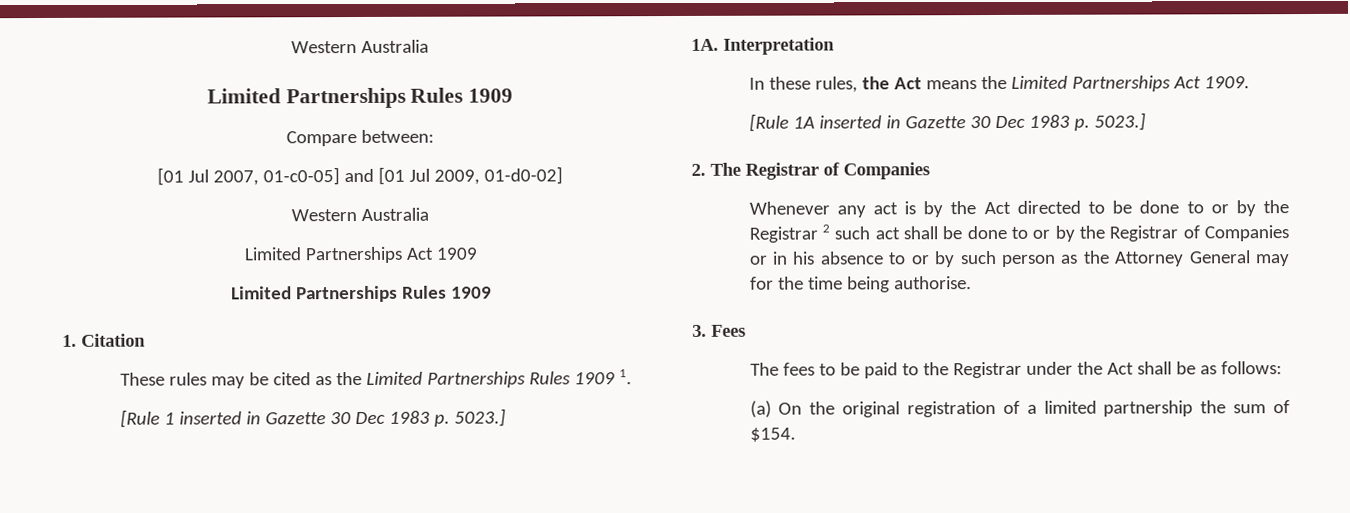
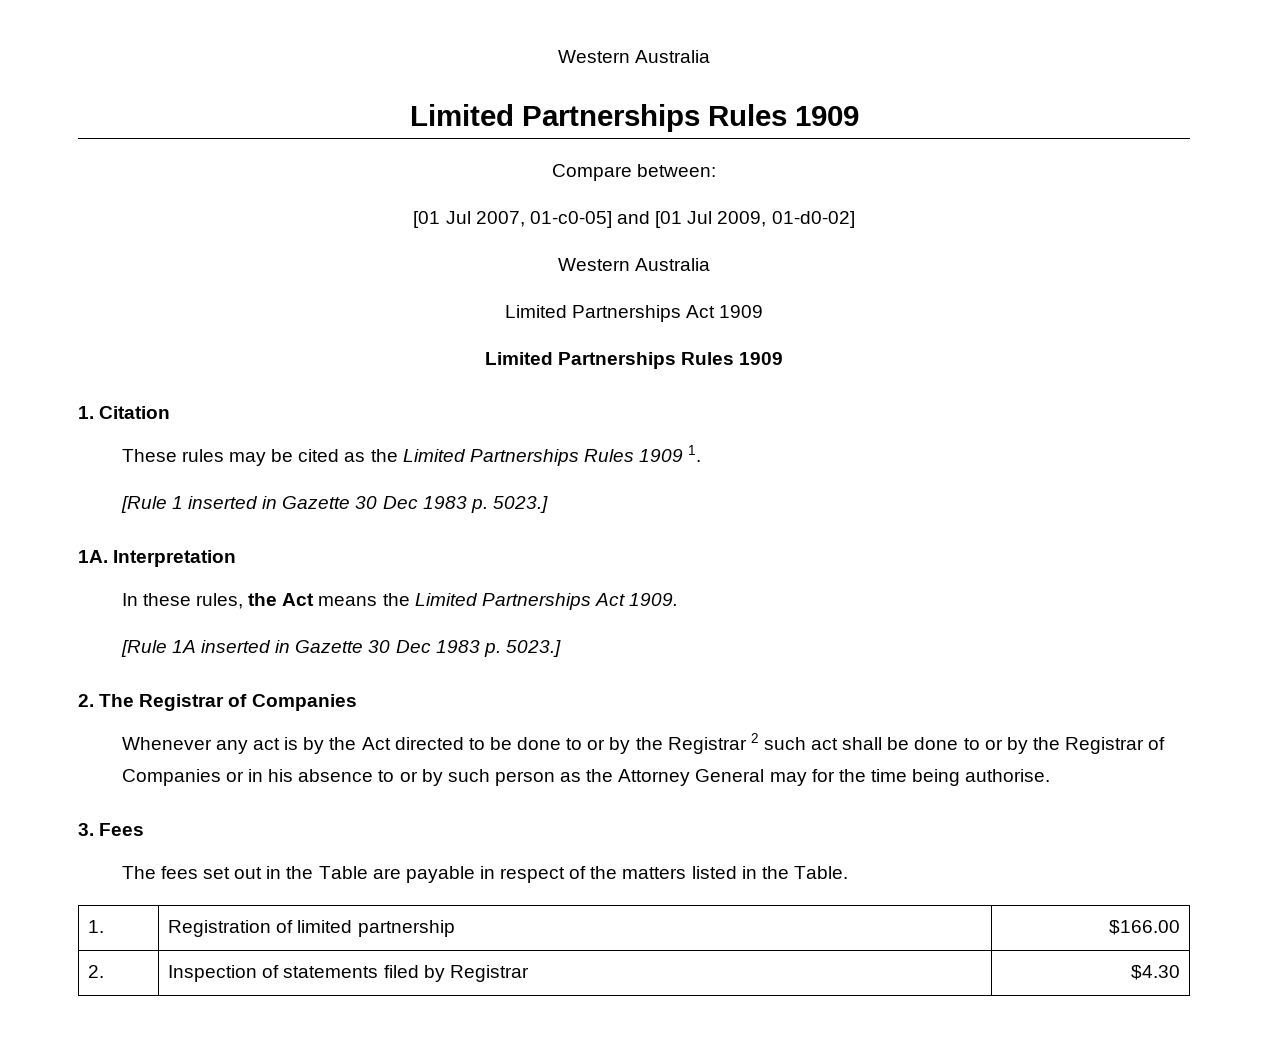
[818,361,1282,379] [749,400,1290,418] [749,427,796,442] to be paid to the Registrar under the Act shall be as follows: // (a) On the original registration of a limited partnership the sum of $154. -> [202,866,848,883] [88,920,105,933] [168,920,455,937] [1108,920,1180,935] [88,965,105,978] [168,965,529,982] [1130,965,1180,980] set out in the Table are payable in respect of the matters listed in the Table. // 1. | Registration of limited partnership | $166.00 // 2. | Inspection of statements filed by Registrar | $4.30

